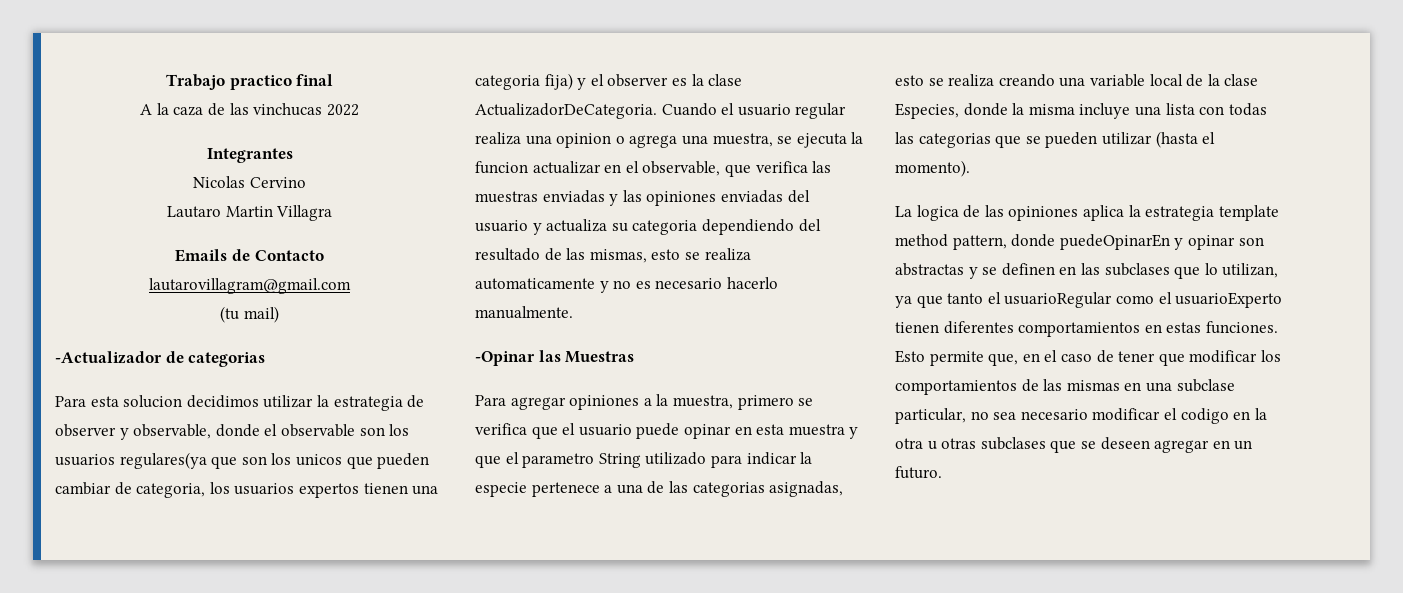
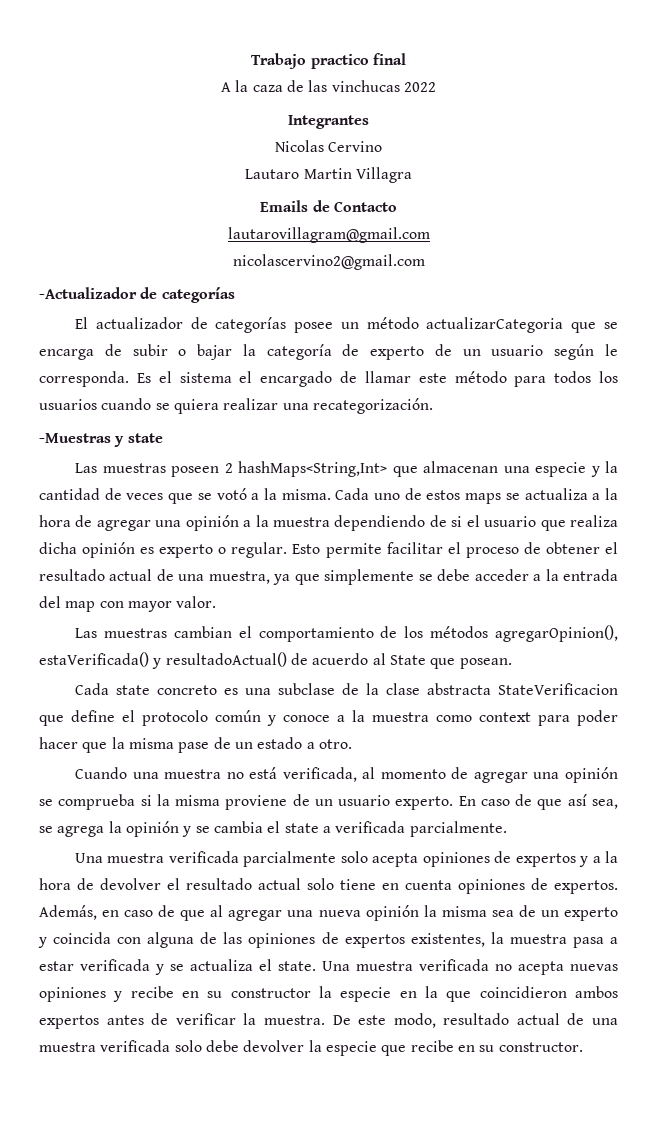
[220,306,279,323] (tu mail) -> [232,254,425,270] nicolascervino2@gmail.com
[188,352,266,367] [55,395,425,411] [55,424,410,440] [55,452,430,469] [55,482,439,498] [475,73,743,90] [475,103,847,119] [475,132,864,148] [475,161,832,177] [475,190,810,206] [475,219,821,235] [475,248,751,263] [475,277,778,293] [475,306,573,319] [475,350,635,366] [475,394,814,410] [475,423,859,439] [475,452,813,468] [475,481,844,497] [895,74,1259,87] [895,103,1267,119] [895,131,1216,148] [895,160,970,177] [895,205,1279,221] [895,234,1264,250] [895,263,1279,279] [895,292,1283,308] [895,321,1278,337] [895,350,1281,366] [895,379,1235,395] [895,408,1267,424] [895,437,1253,453] [895,466,942,479] categorias // Para esta solucion decidimos utilizar la estrategia de observer y observable, donde el observable son los usuarios regulares(ya que son los unicos que pueden cambiar de categoria, los usuarios expertos tienen una categoria fija) y el observer es la clase ActualizadorDeCategoria. Cuando el usuario regular realiza una opinion o agrega una muestra, se ejecuta la funcion actualizar en el observable, que verifica las muestras enviadas y las opiniones enviadas del usuario y actualiza su categoria dependiendo del resultado de las mismas, esto se realiza automaticamente y no es necesario hacerlo manualmente. // -Opinar las Muestras // Para agregar opiniones a la muestra, primero se verifica que el usuario puede opinar en esta muestra y que el parametro String utilizado para indicar la especie pertenece a una de las categorias asignadas, esto se realiza creando una variable local de la clase Especies, donde la misma incluye una lista con todas las categorias que se pueden utilizar (hasta el momento). // La logica de las opiniones aplica la estrategia template method pattern, donde puedeOpinarEn y opinar son abstractas y se definen en las subclases que lo utilizan, ya que tanto el usuarioRegular como el usuarioExperto tienen diferentes comportamientos en estas funciones. Esto permite que, en el caso de tener que modificar los comportamientos de las mismas en una subclase particular, no sea necesario modificar el codigo en la otra u otras subclases que se deseen agregar en un futuro. -> [161,287,235,303] [75,317,618,333] [39,344,618,360] [39,371,618,387] [39,398,433,414] [39,433,163,447] [75,461,618,477] [39,488,618,504] [39,515,619,531] [39,542,619,558] [39,569,618,585] [39,596,217,612] [75,625,619,642] [39,652,512,669] [75,683,619,695] [39,710,618,726] [39,737,352,753] [75,767,618,783] [39,794,618,810] [39,821,507,837] [75,851,618,867] [39,878,618,894] [39,905,618,921] [38,932,619,948] [39,959,618,975] [39,986,618,1002] [39,1013,618,1029] [39,1040,583,1056] categorías // El actualizador de categorías posee un método actualizarCategoria que se encarga de subir o bajar la categoría de experto de un usuario según le corresponda. Es el sistema el encargado de llamar este método para todos los usuarios cuando se quiera realizar una recategorización. // -Muestras y state // Las muestras poseen 2 hashMaps<String,Int> que almacenan una especie y la cantidad de veces que se votó a la misma. Cada uno de estos maps se actualiza a la hora de agregar una opinión a la muestra dependiendo de si el usuario que realiza dicha opinión es experto o regular. Esto permite facilitar el proceso de obtener el resultado actual de una muestra, ya que simplemente se debe acceder a la entrada del map con mayor valor. // Las muestras cambian el comportamiento de los métodos agregarOpinion(), estaVerificada() y resultadoActual() de acuerdo al State que posean. // Cada state concreto es una subclase de la clase abstracta StateVerificacion que define el protocolo común y conoce a la muestra como context para poder hacer que la misma pase de un estado a otro. // Cuando una muestra no está verificada, al momento de agregar una opinión se comprueba si la misma proviene de un usuario experto. En caso de que así sea, se agrega la opinión y se cambia el state a verificada parcialmente. // Una muestra verificada parcialmente solo acepta opiniones de expertos y a la hora de devolver el resultado actual solo tiene en cuenta opiniones de expertos. Además, en caso de que al agregar una nueva opinión la misma sea de un experto y coincida con alguna de las opiniones de expertos existentes, la muestra pasa a estar verificada y se actualiza el state. Una muestra verificada no acepta nuevas opiniones y recibe en su constructor la especie en la que coincidieron ambos expertos antes de verificar la muestra. De este modo, resultado actual de una muestra verificada solo debe devolver la especie que recibe en su constructor.

